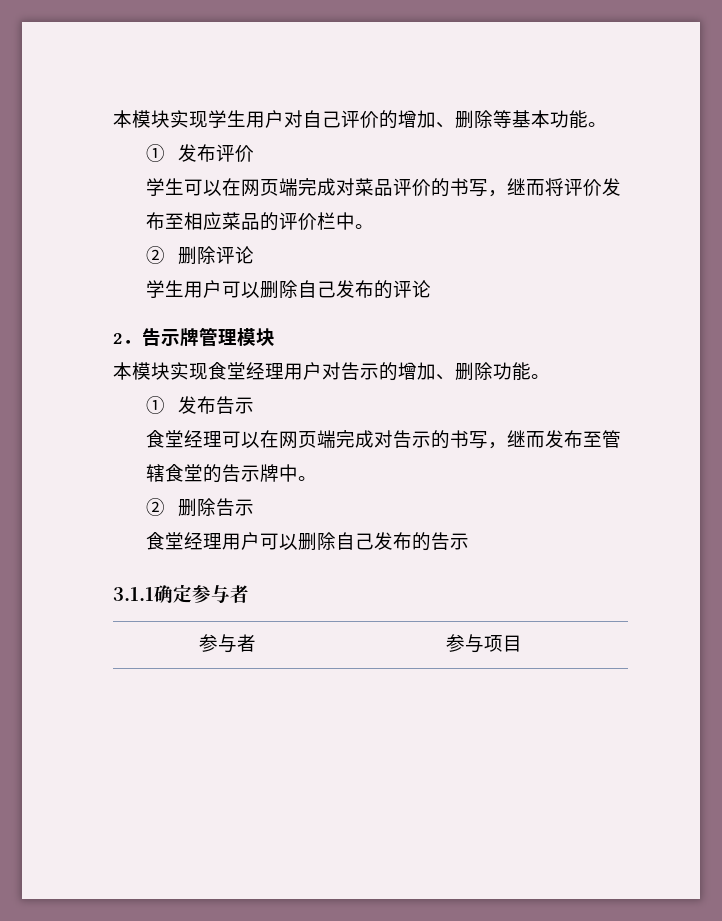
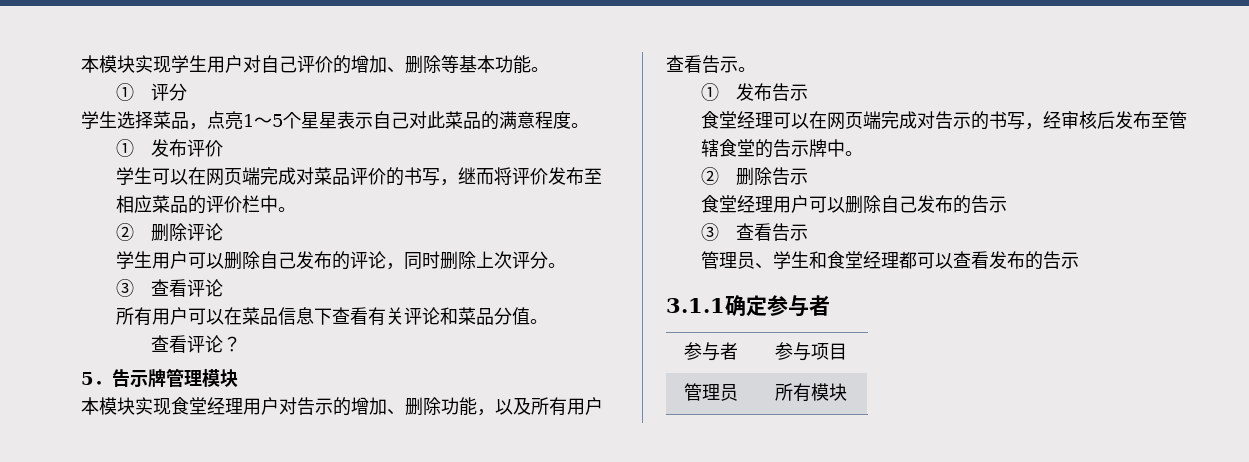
(607, 124) none -> [116,83,188,101] [81,111,589,130] // ①评分 // 学生选择菜品，点亮1～5个星星表示自己对此菜品的满意程度。
[113,333,123,344] // 2 -> [386,251,567,270] [116,279,224,297] [116,307,549,326] [151,335,242,353] [81,372,94,385] ，同时删除上次评分。 // ③查看评论 // 所有用户可以在菜品信息下查看有关评论和菜品分值。 // 查看评论？ // 5
(531, 371) none -> [477,397,603,416] [666,55,738,73] ，以及所有用户查看告示
[506,430,545,448] 继而 -> [1043,111,1116,129] 经审核后
(469, 541) none -> [701,223,809,241] [701,251,1080,270] // ③查看告示 // 管理员、学生和食堂经理都可以查看发布的告示
(522, 643) none -> [683,383,738,401] [775,383,847,402] // 管理员 | 所有模块

